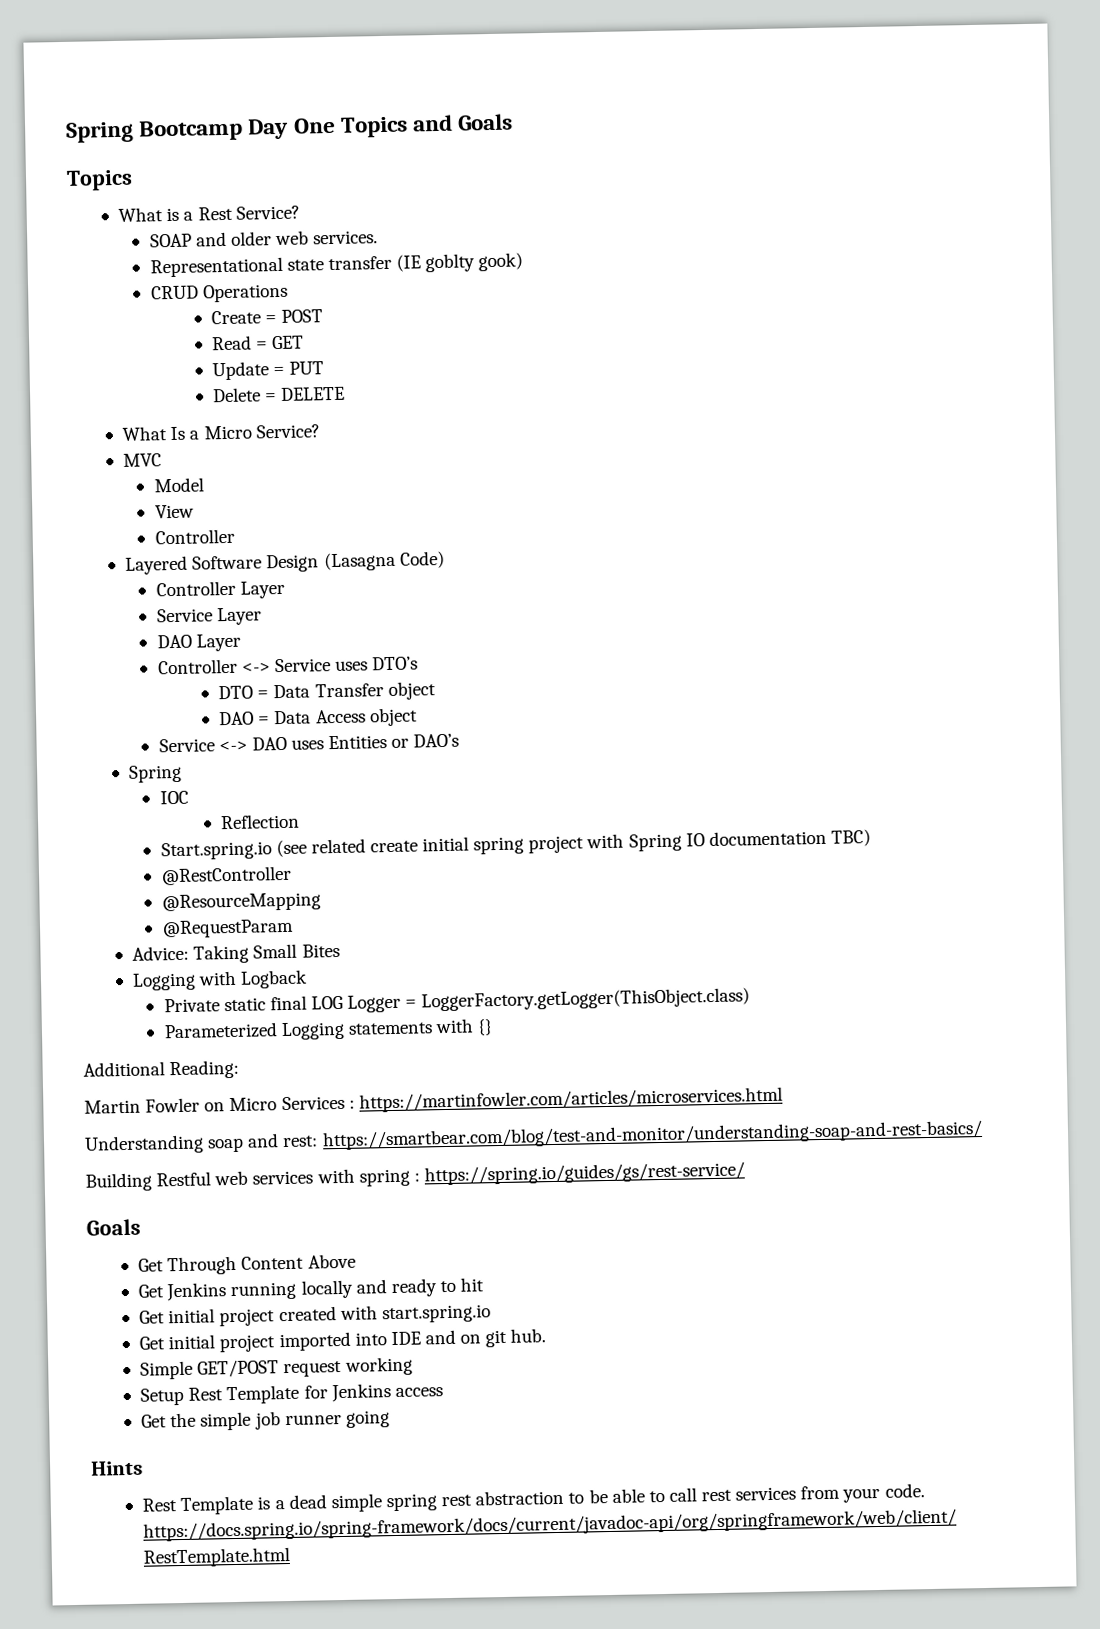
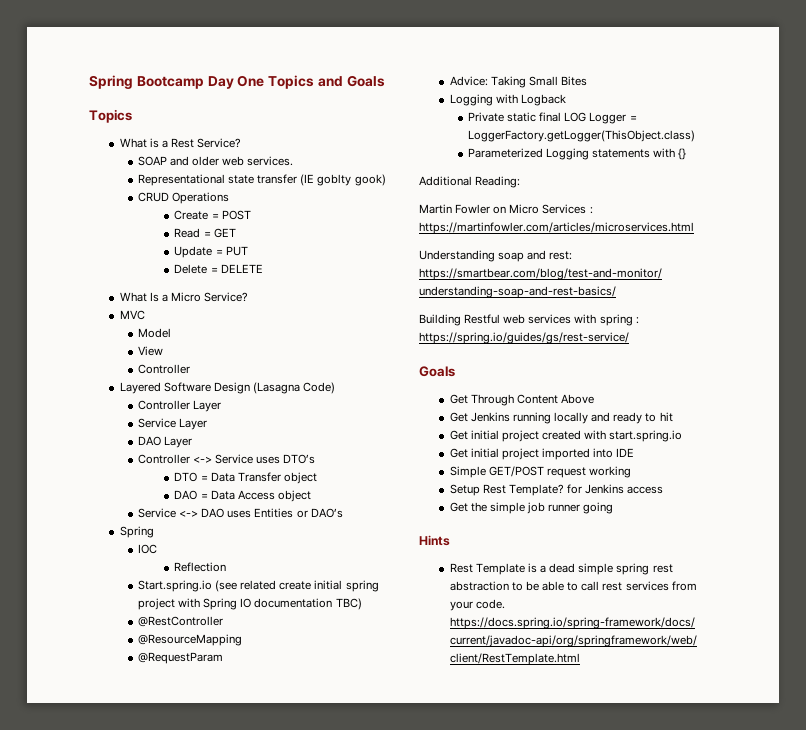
[424,1328,547,1348] and on git hub. -> (635, 452) none
[226,1384,300,1405] Template -> [509,484,565,496] Template?

